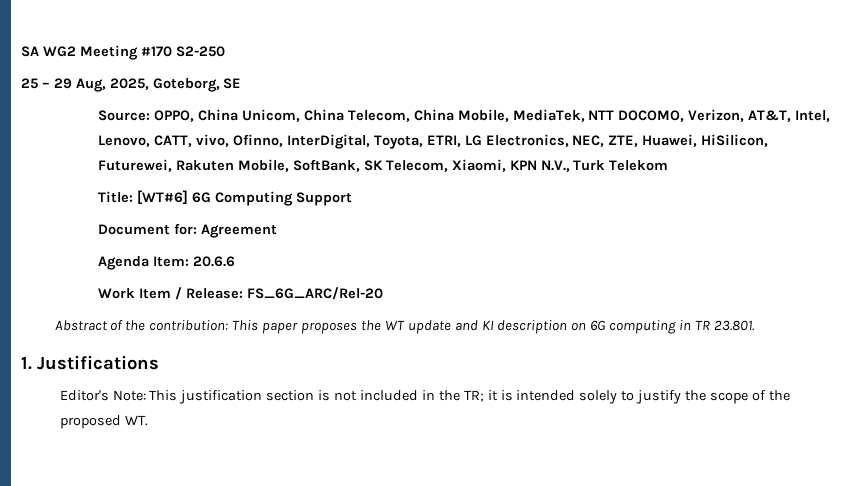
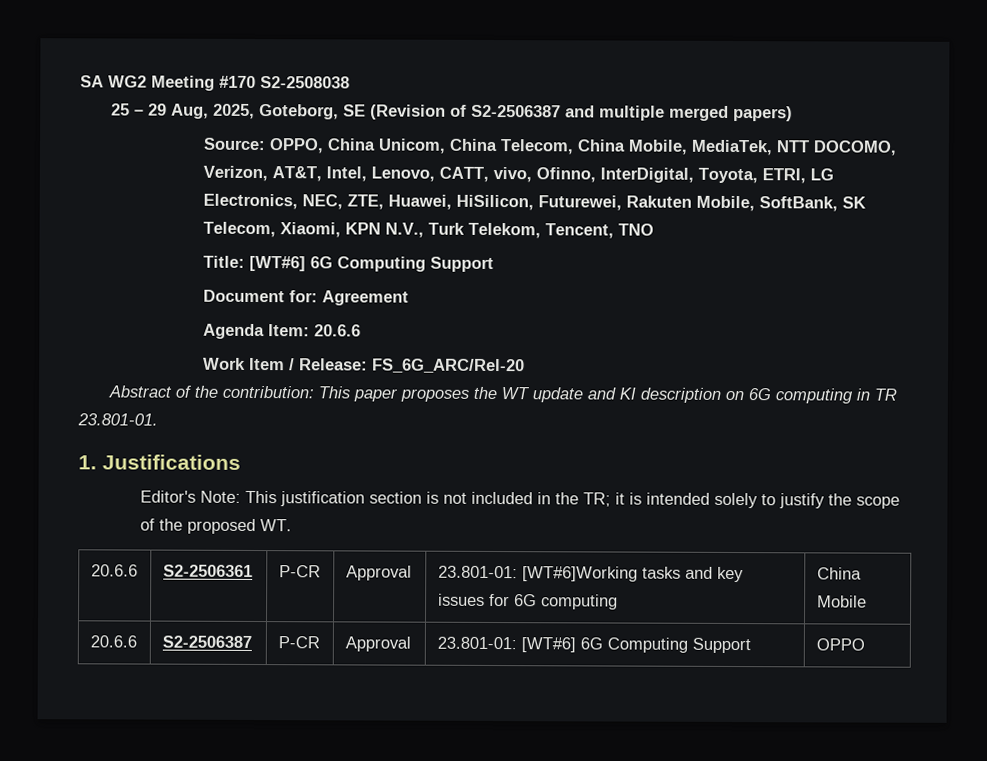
[175,46,225,57] S2-250 -> [260,76,350,89] S2-2508038
(242, 83) none -> [370,104,794,122] (Revision of S2-2506387 and multiple merged papers)
[609,160,669,171] Telekom -> [468,222,655,239] Telekom, Tencent, TNO
[713,320,755,331] 23.801. -> [77,413,158,426] 23.801-01.
(148, 420) none -> [90,564,138,577] [162,564,253,577] [278,565,321,578] [345,565,412,581] [437,565,744,583] [437,593,618,610] [816,567,862,580] [816,595,867,608] [89,635,137,648] [161,635,252,648] [277,636,320,649] [344,636,411,652] [436,636,751,654] [815,638,865,651] // 20.6.6 | S2-2506361 | P-CR | Approval | 23.801-01: [WT#6]Working tasks and key issues for 6G computing | China Mobile // 20.6.6 | S2-2506387 | P-CR | Approval | 23.801-01: [WT#6] 6G Computing Support | OPPO

